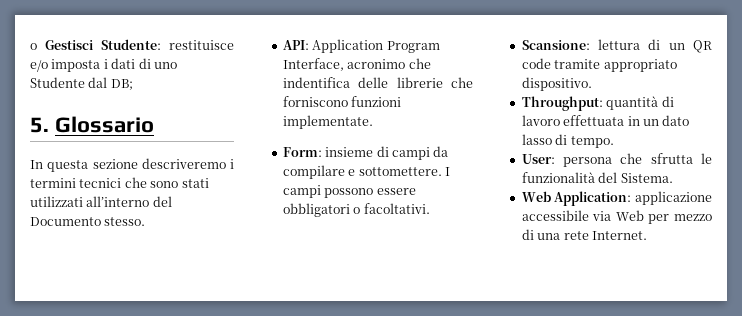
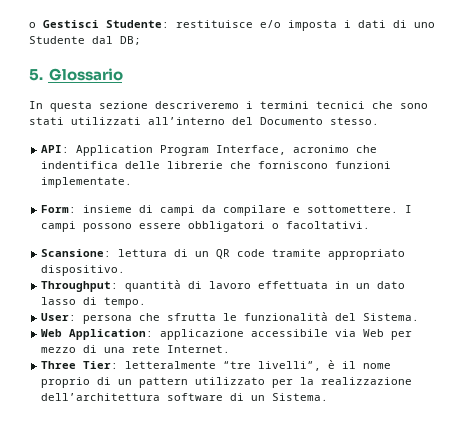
(647, 235) none -> [41,360,392,371] [41,377,413,388] [41,393,329,401] // Three Tier: letteralmente “tre livelli”, è il nome proprio di un pattern utilizzato per la realizzazione dell’architettura software di un Sistema.

